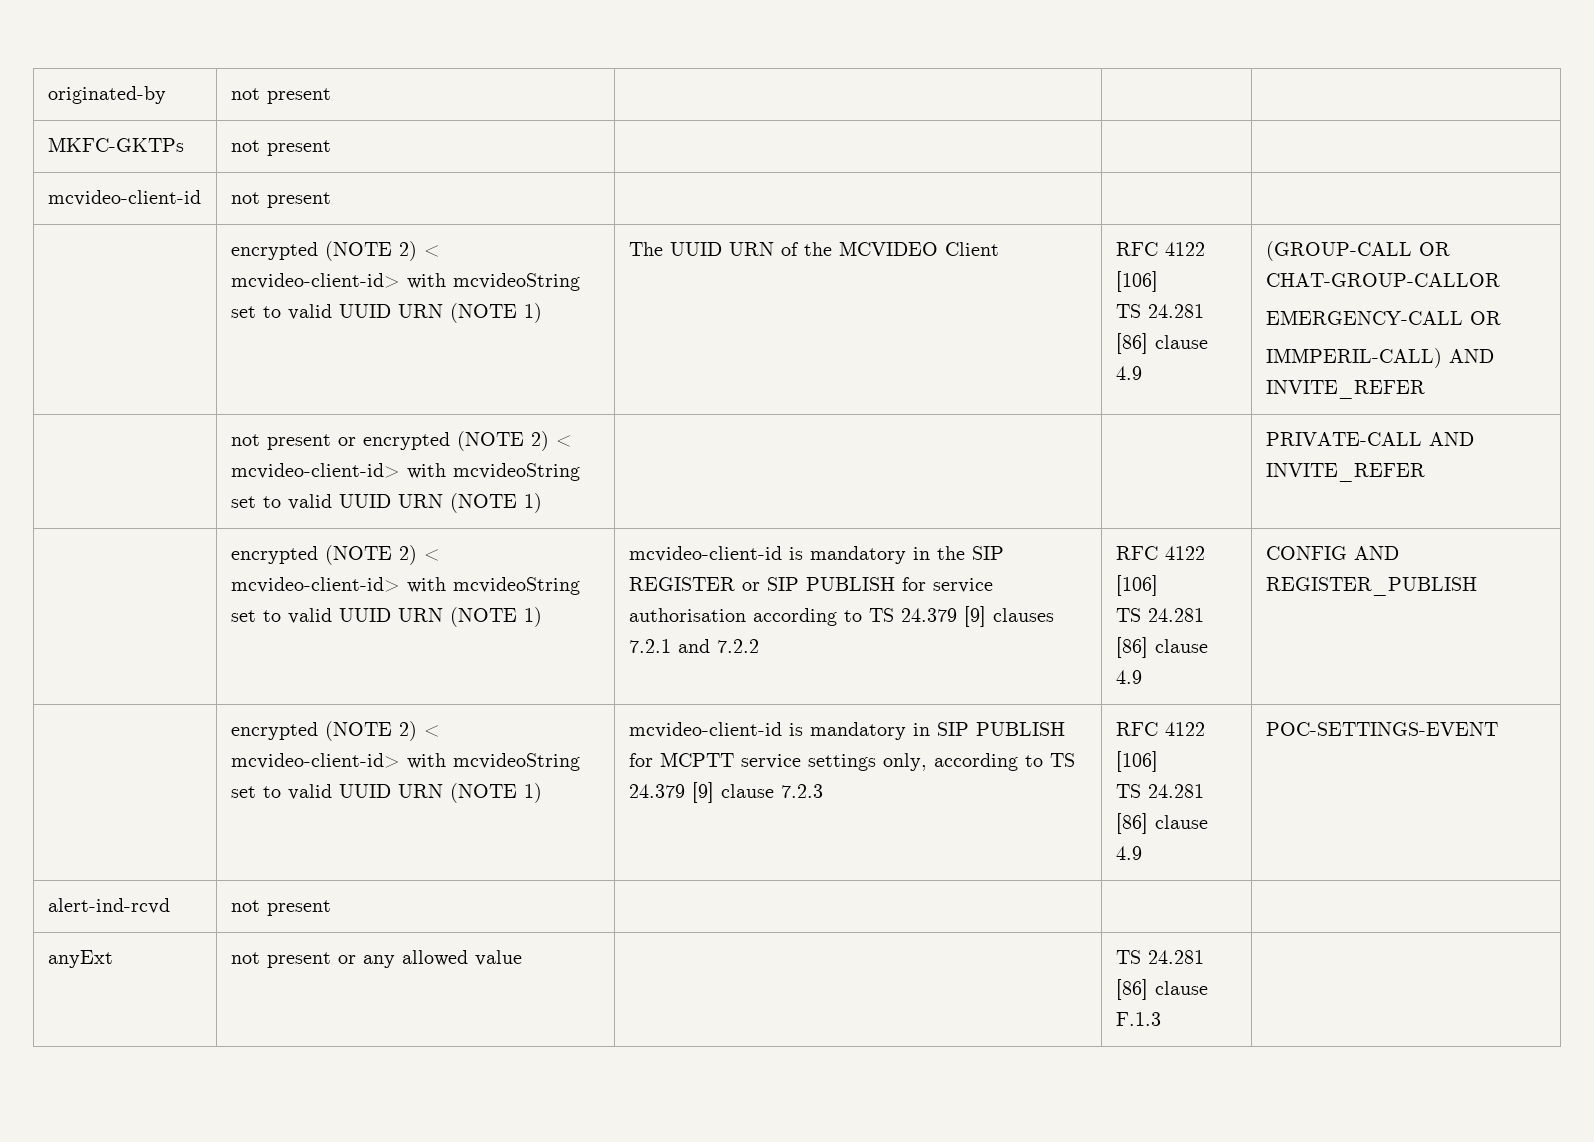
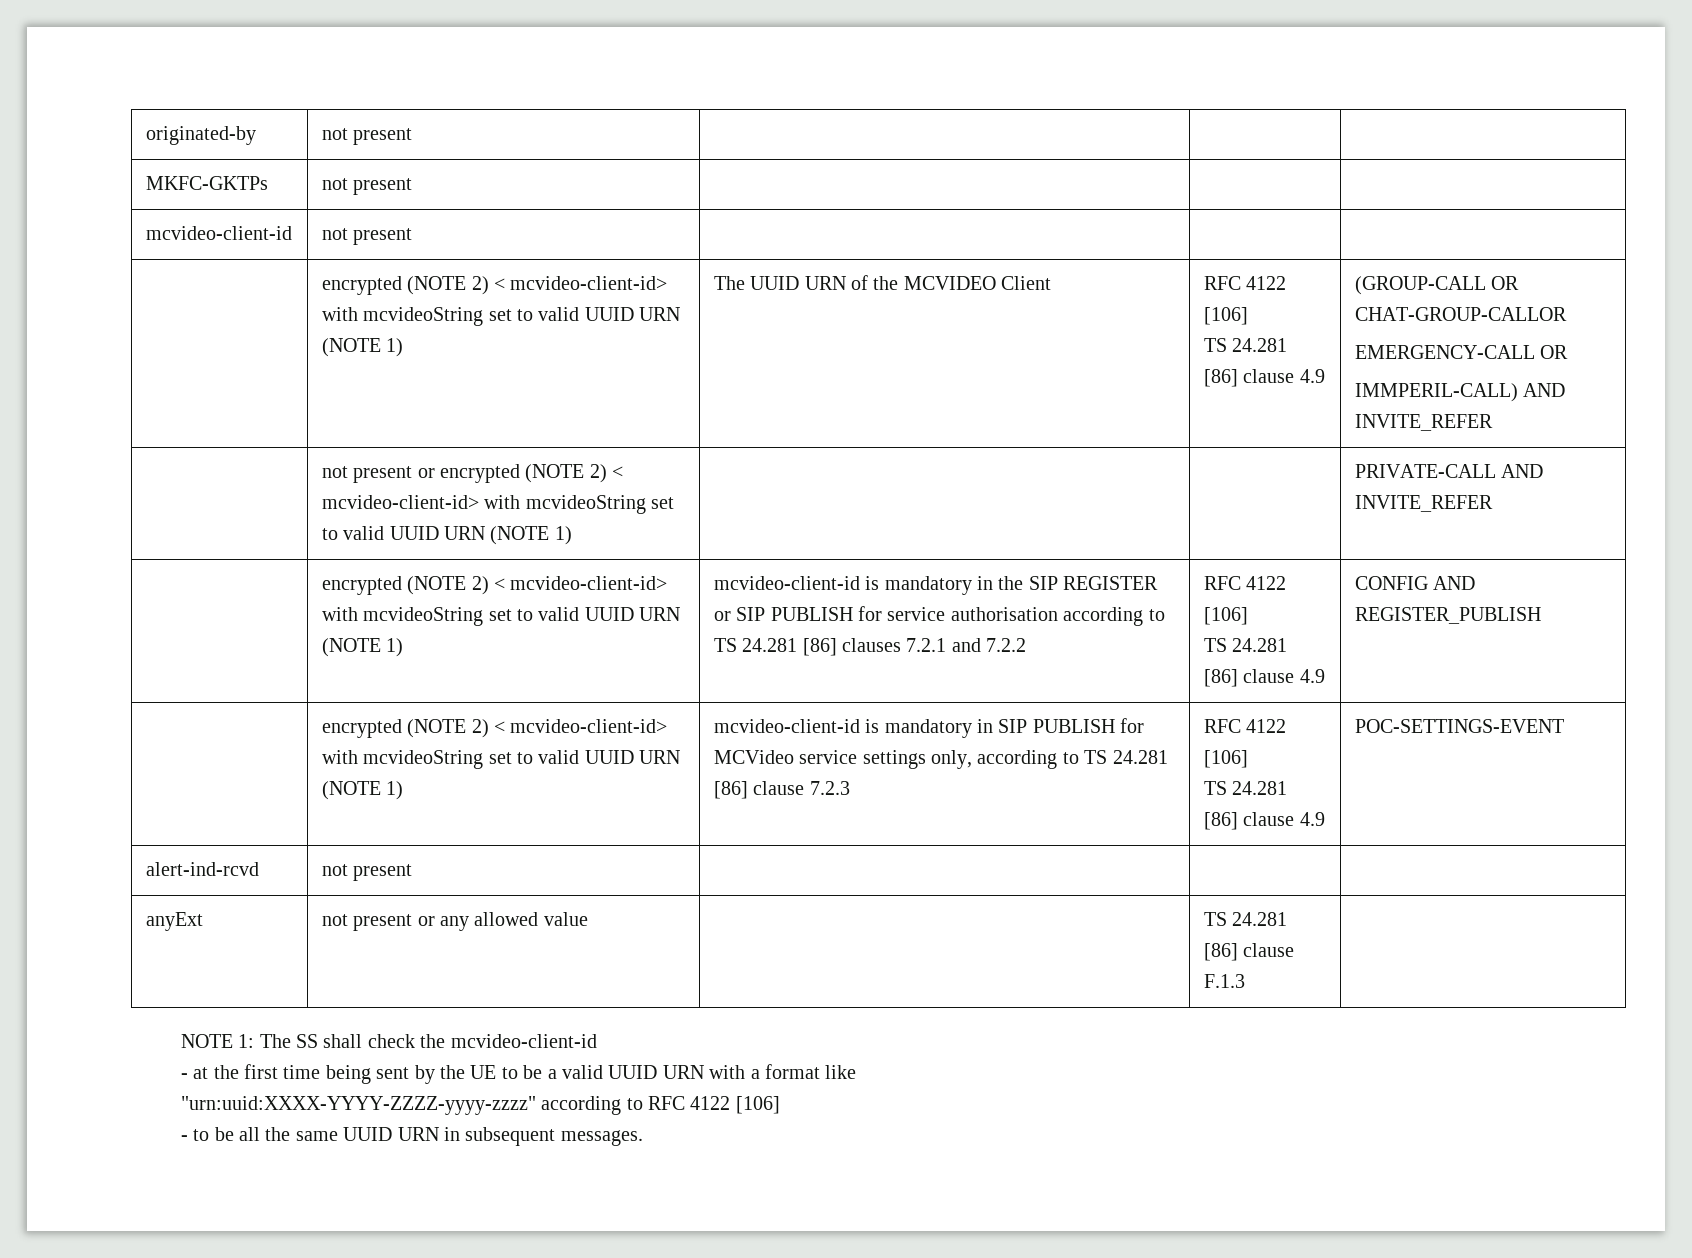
[900,606,986,627] 24.379 [9] -> [742,638,837,656] 24.281 [86]
[659,752,734,767] MCPTT -> [713,750,794,764] MCVideo
[628,782,714,803] 24.379 [9] -> [1112,750,1168,764] [713,781,748,799] 24.281 [86]
(1161, 1019) none -> [180,1034,597,1048] [180,1064,857,1084] [180,1096,780,1115] [180,1127,643,1146] // NOTE 1: The SS shall check the mcvideo-client-id // - at the first time being sent by the UE to be a valid UUID URN with a format like // "urn:uuid:XXXX-YYYY-ZZZZ-yyyy-zzzz" according to RFC 4122 [106] // - to be all the same UUID URN in subsequent messages.

